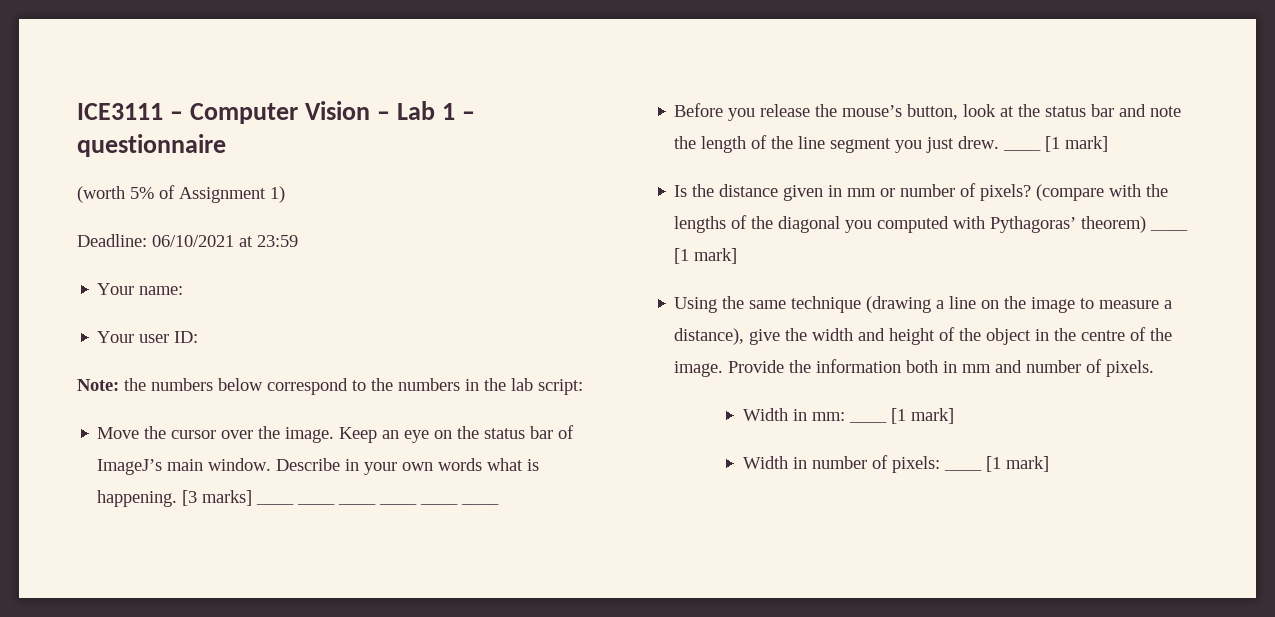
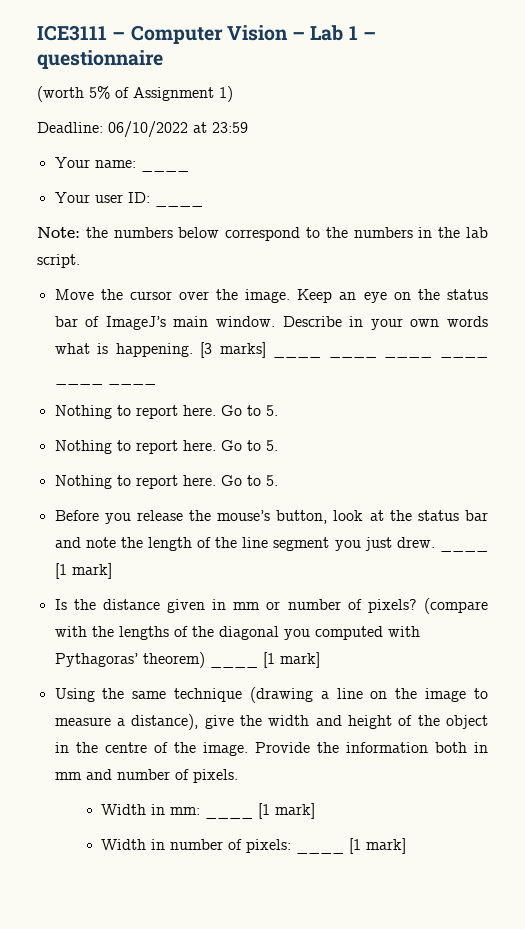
[152,235,234,247] 06/10/2021 -> [108,121,188,138] 06/10/2022
(184, 290) none -> [140,168,189,172] ____
(199, 337) none -> [154,203,203,207] ____
[538,379,583,395] script: -> [37,254,80,268] script.
(500, 504) none -> [54,405,278,419] [54,440,278,454] [54,475,278,489] // Nothing to report here. Go to 5. // Nothing to report here. Go to 5. // Nothing to report here. Go to 5.

